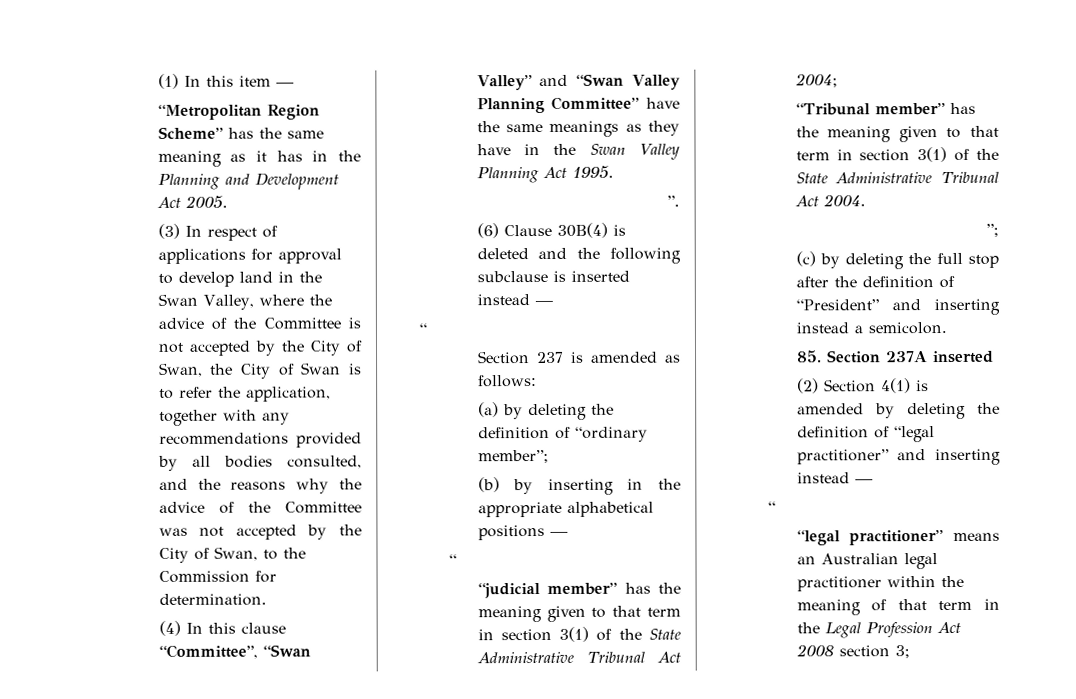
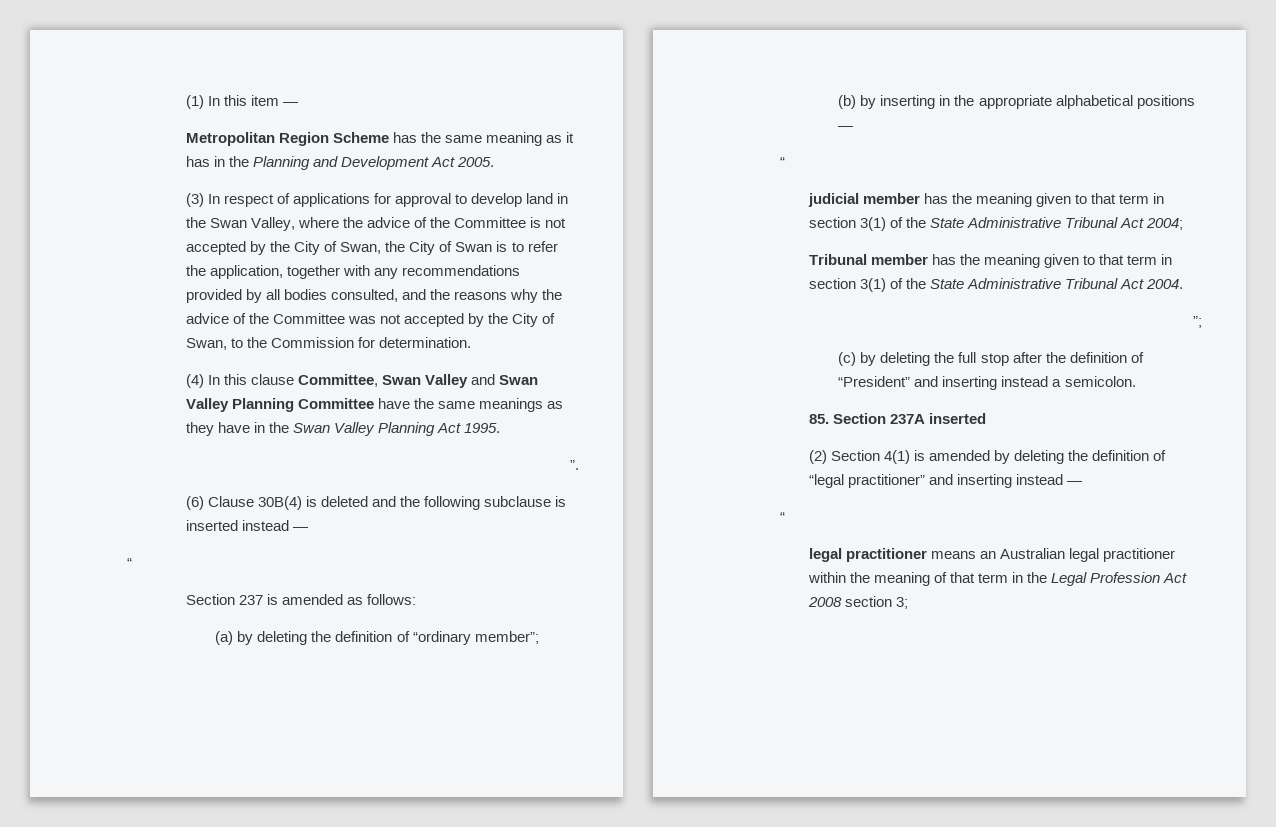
[157,104,320,120] [157,126,223,139] “Metropolitan Region Scheme” -> [185,132,390,146] Metropolitan Region Scheme
[158,644,311,659] [476,73,682,91] [476,96,640,114] “Committee”, “Swan Valley” and “Swan Valley Planning Committee” -> [298,374,539,388] [185,398,375,412] Committee, Swan Valley and Swan Valley Planning Committee
[477,582,618,599] “judicial member” -> [807,193,920,207] judicial member
[795,103,945,116] “Tribunal member” -> [808,254,928,265] Tribunal member
[796,530,944,546] “legal practitioner” -> [808,548,927,562] legal practitioner

